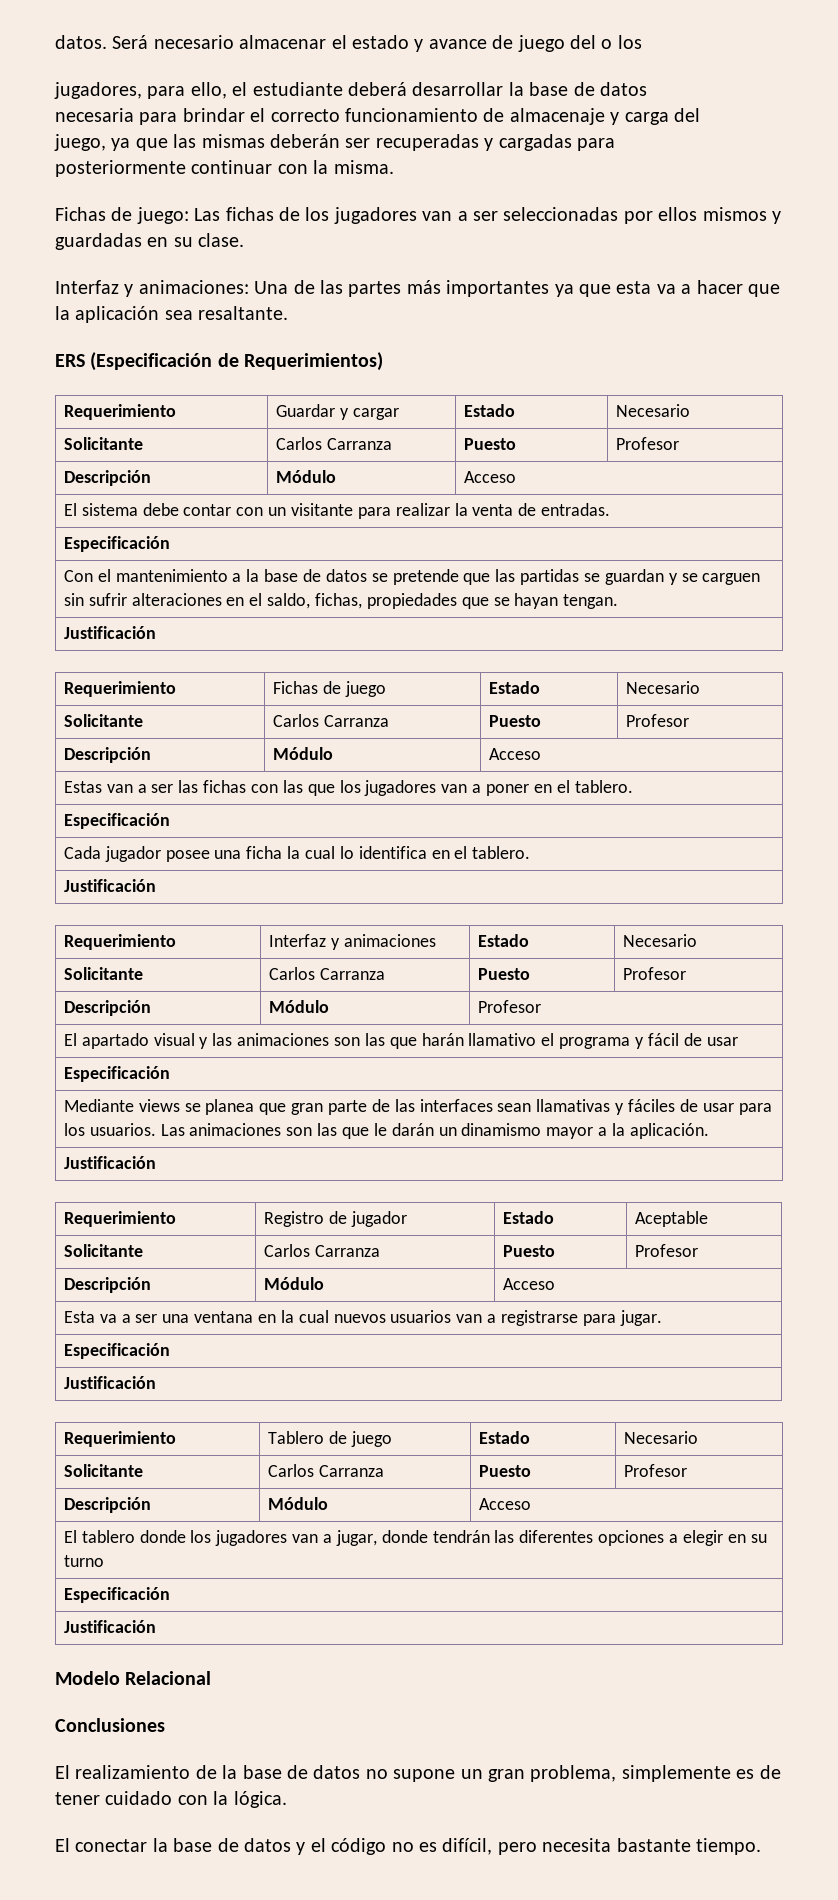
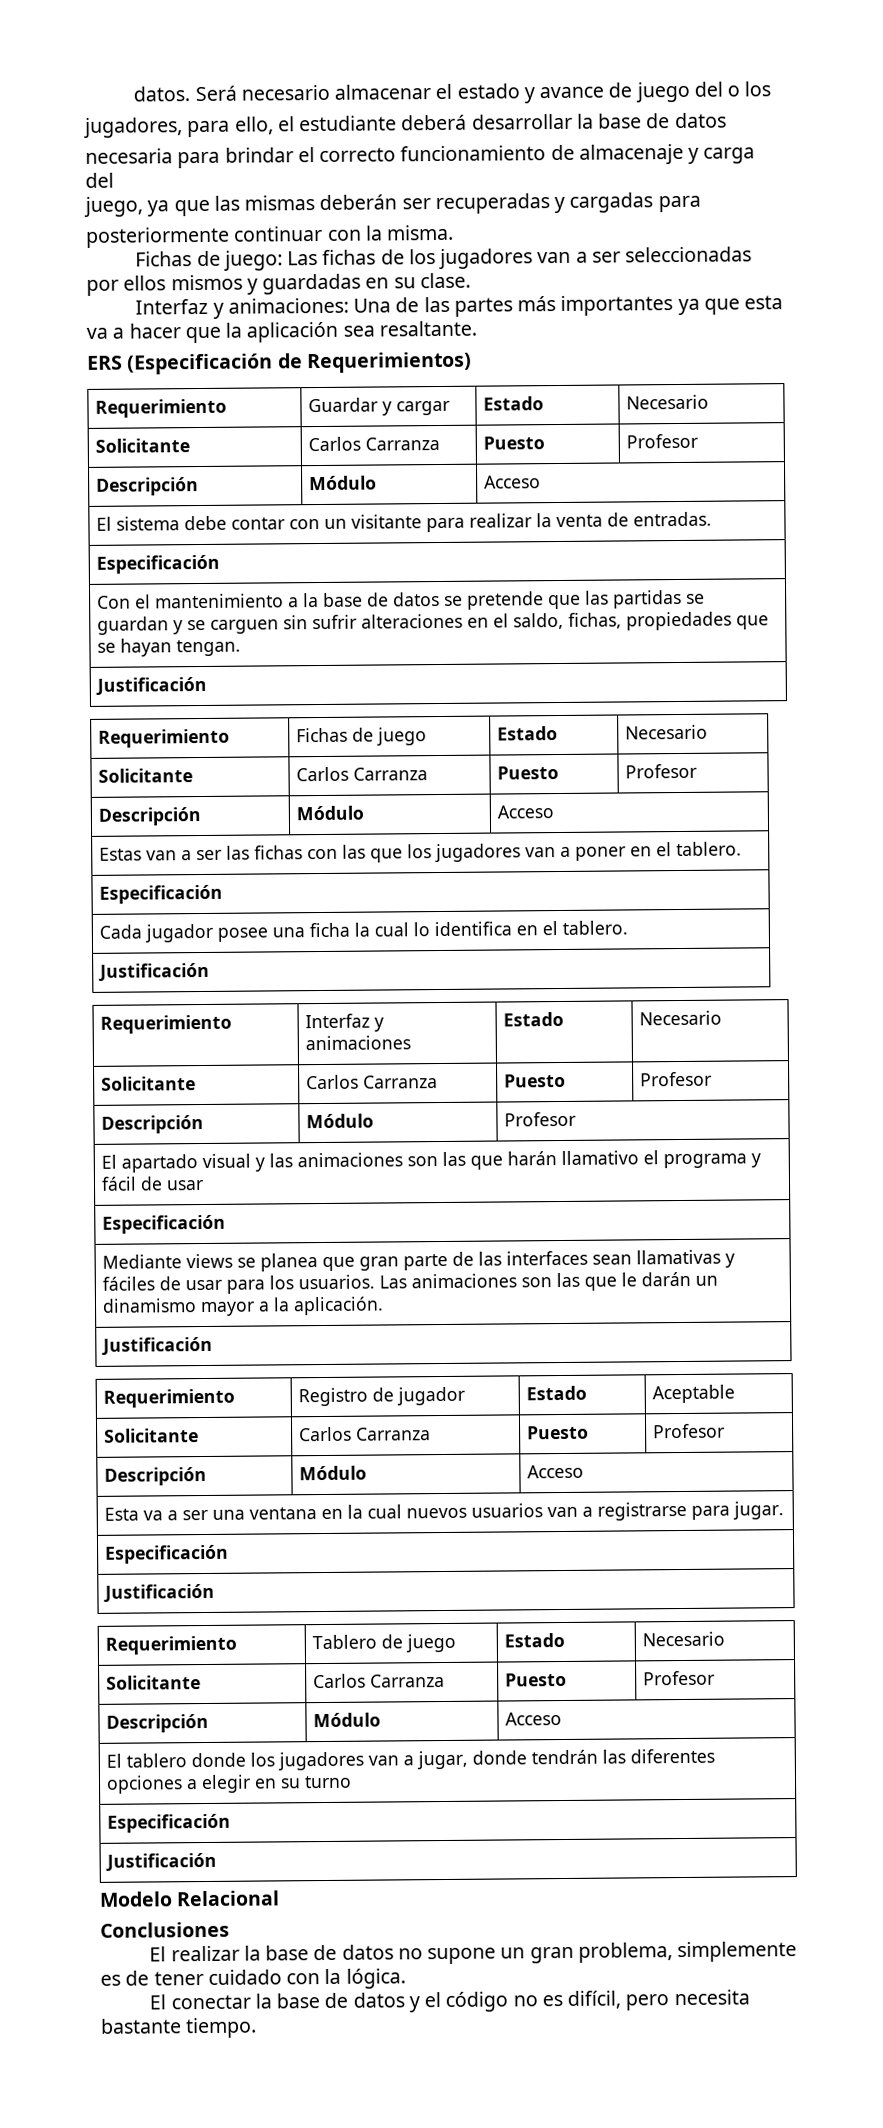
[75,1765,217,1779] realizamiento de -> [170,1945,240,1962] realizar

